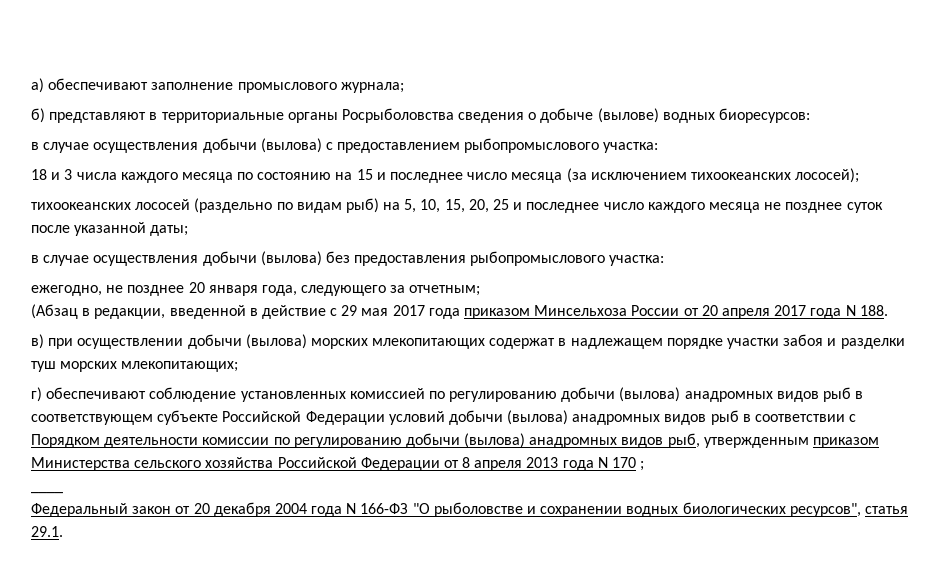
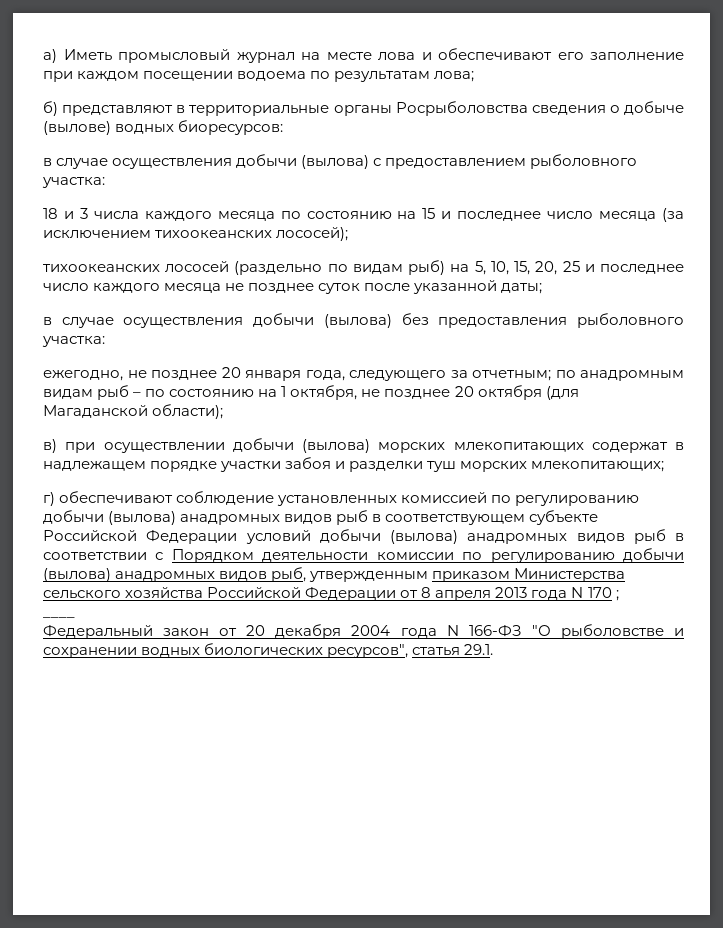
[48,78,404,93] обеспечивают заполнение промыслового журнала; -> [63,48,684,63] [43,71,475,82] Иметь промысловый журнал на месте лова и обеспечивают его заполнение при каждом посещении водоема по результатам лова;
[464,138,600,153] рыбопромыслового -> [530,154,638,169] рыболовного
[470,251,606,266] рыбопромыслового -> [576,313,684,328] рыболовного
[31,304,888,319] // (Абзац в редакции, введенной в действие с 29 мая 2017 года приказом Минсельхоза России от 20 апреля 2017 года N 188. -> [555,370,684,381] [43,385,579,400] [43,404,224,419] по анадромным видам рыб – по состоянию на 1 октября, не позднее 20 октября (для Магаданской области);

